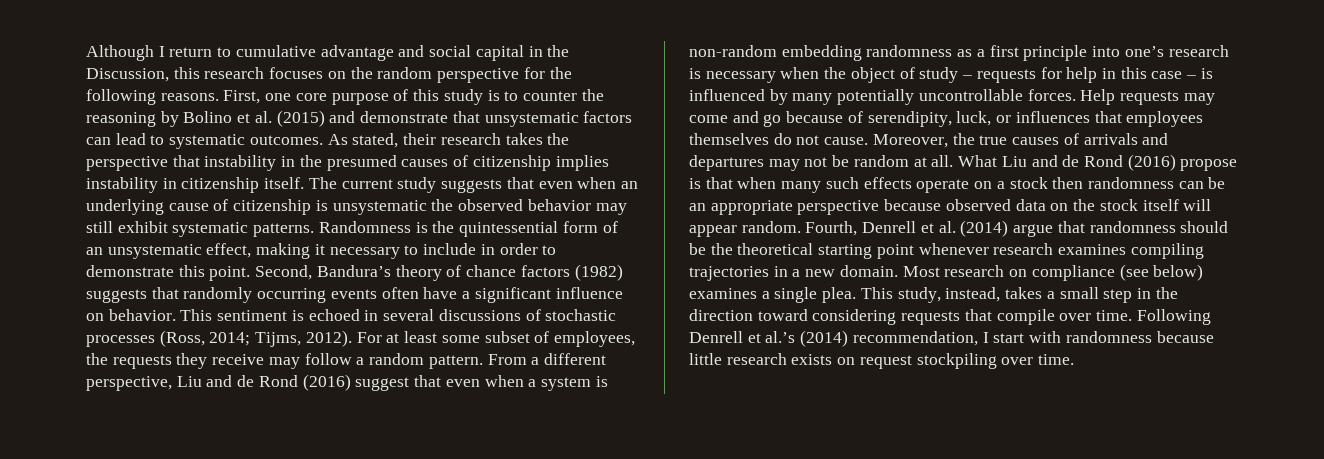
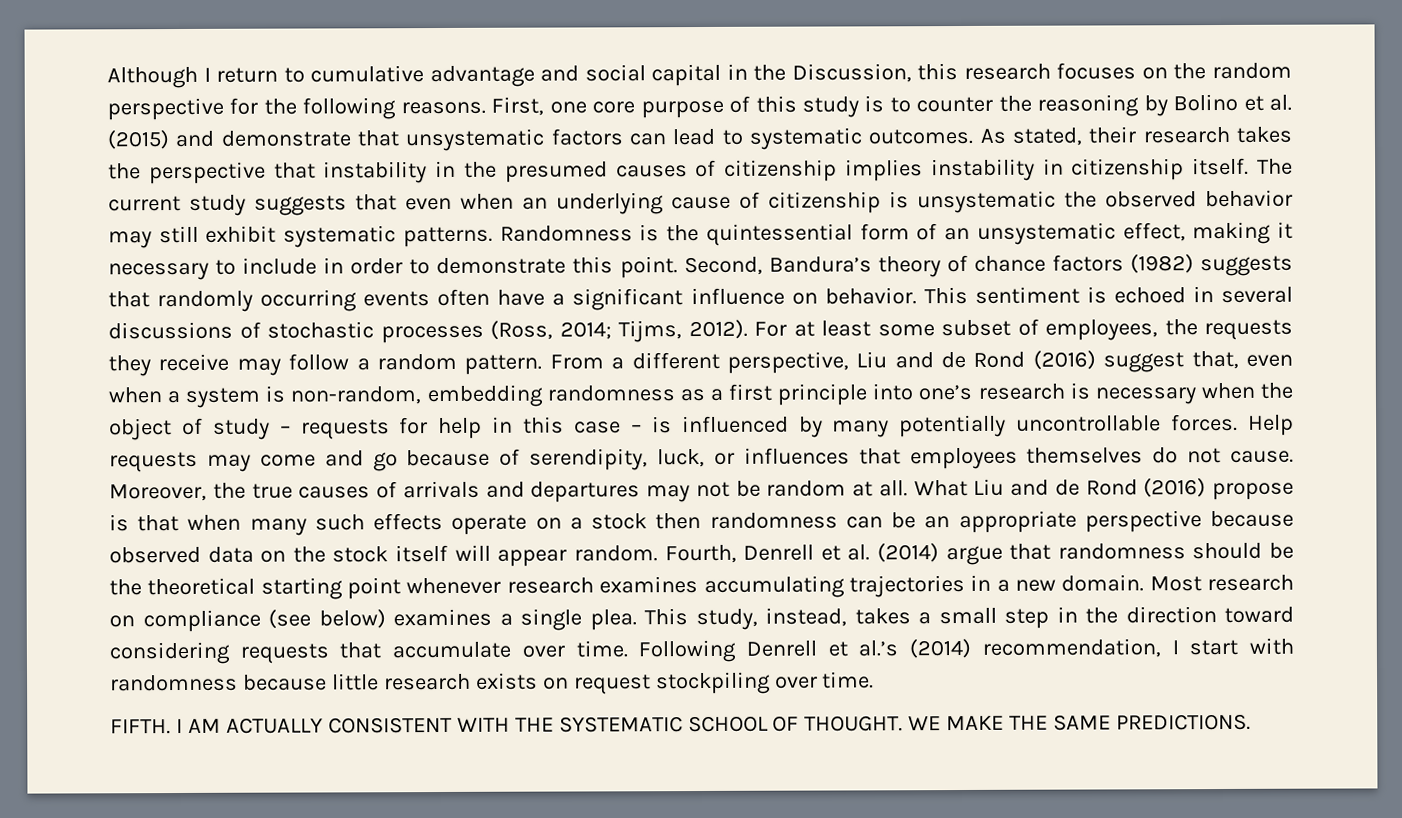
[414,375,442,387] that -> [1191,350,1239,370] that,
[689,45,777,57] non-random -> [290,386,422,405] non-random,
[1130,243,1204,259] compiling -> [703,575,845,598] accumulating
[996,309,1055,325] compile -> [392,641,512,659] accumulate
(1075, 359) none -> [110,713,1252,735] // FIFTH. I AM ACTUALLY CONSISTENT WITH THE SYSTEMATIC SCHOOL OF THOUGHT. WE MAKE THE SAME PREDICTIONS.

